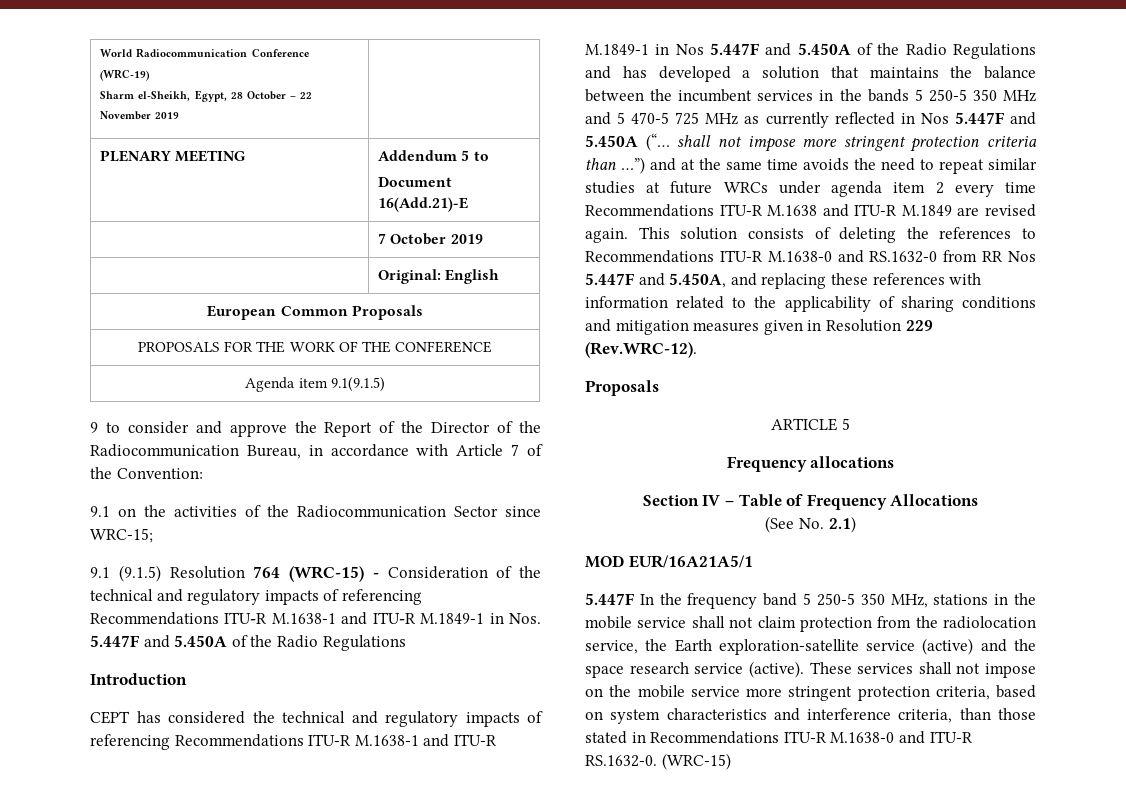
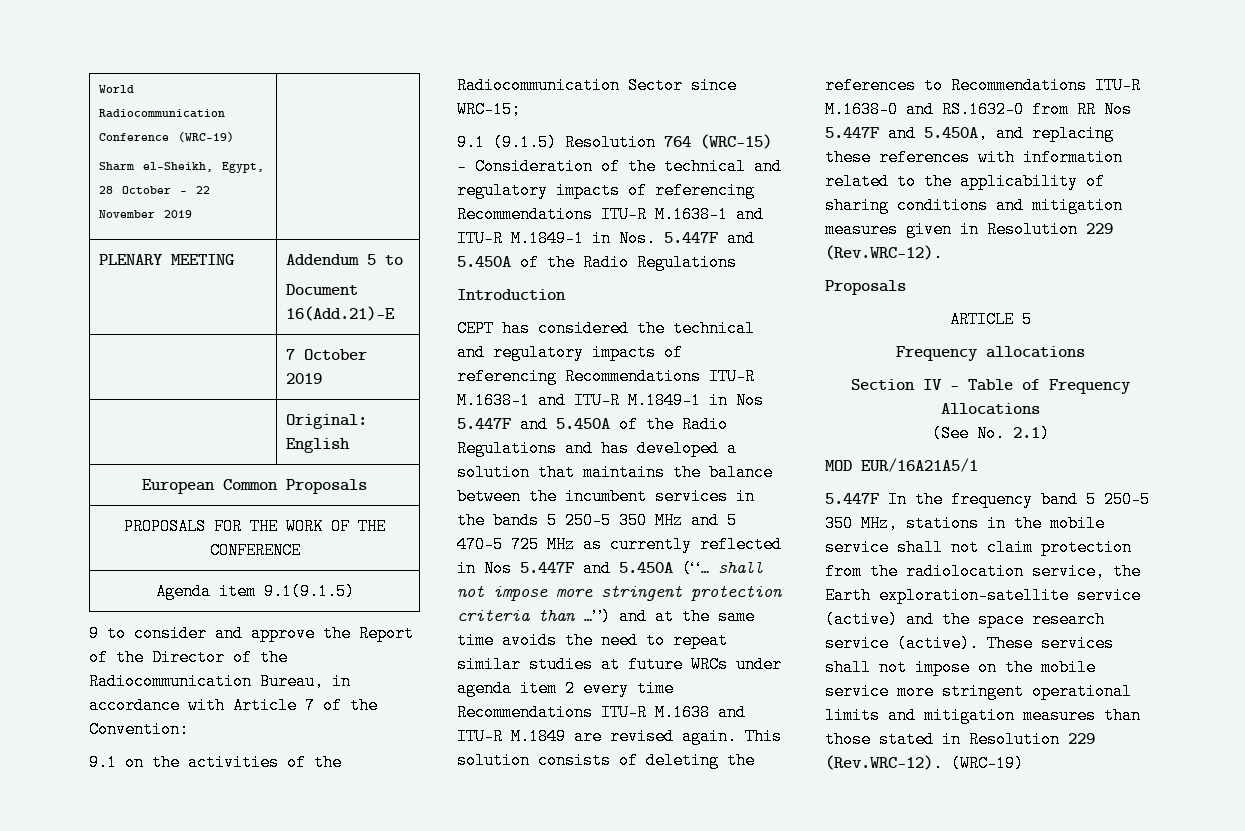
[857,685,1036,701] [585,708,1036,724] [585,731,973,744] [585,753,731,770] protection criteria, based on system characteristics and interference criteria, than those stated in Recommendations ITU-R M.1638-0 and ITU-R RS.1632-0. (WRC-15) -> [1032,683,1132,700] [825,707,1141,724] [825,731,1095,748] [825,755,1024,772] operational limits and mitigation measures than those stated in Resolution 229 (Rev.WRC-12). (WRC-19)

